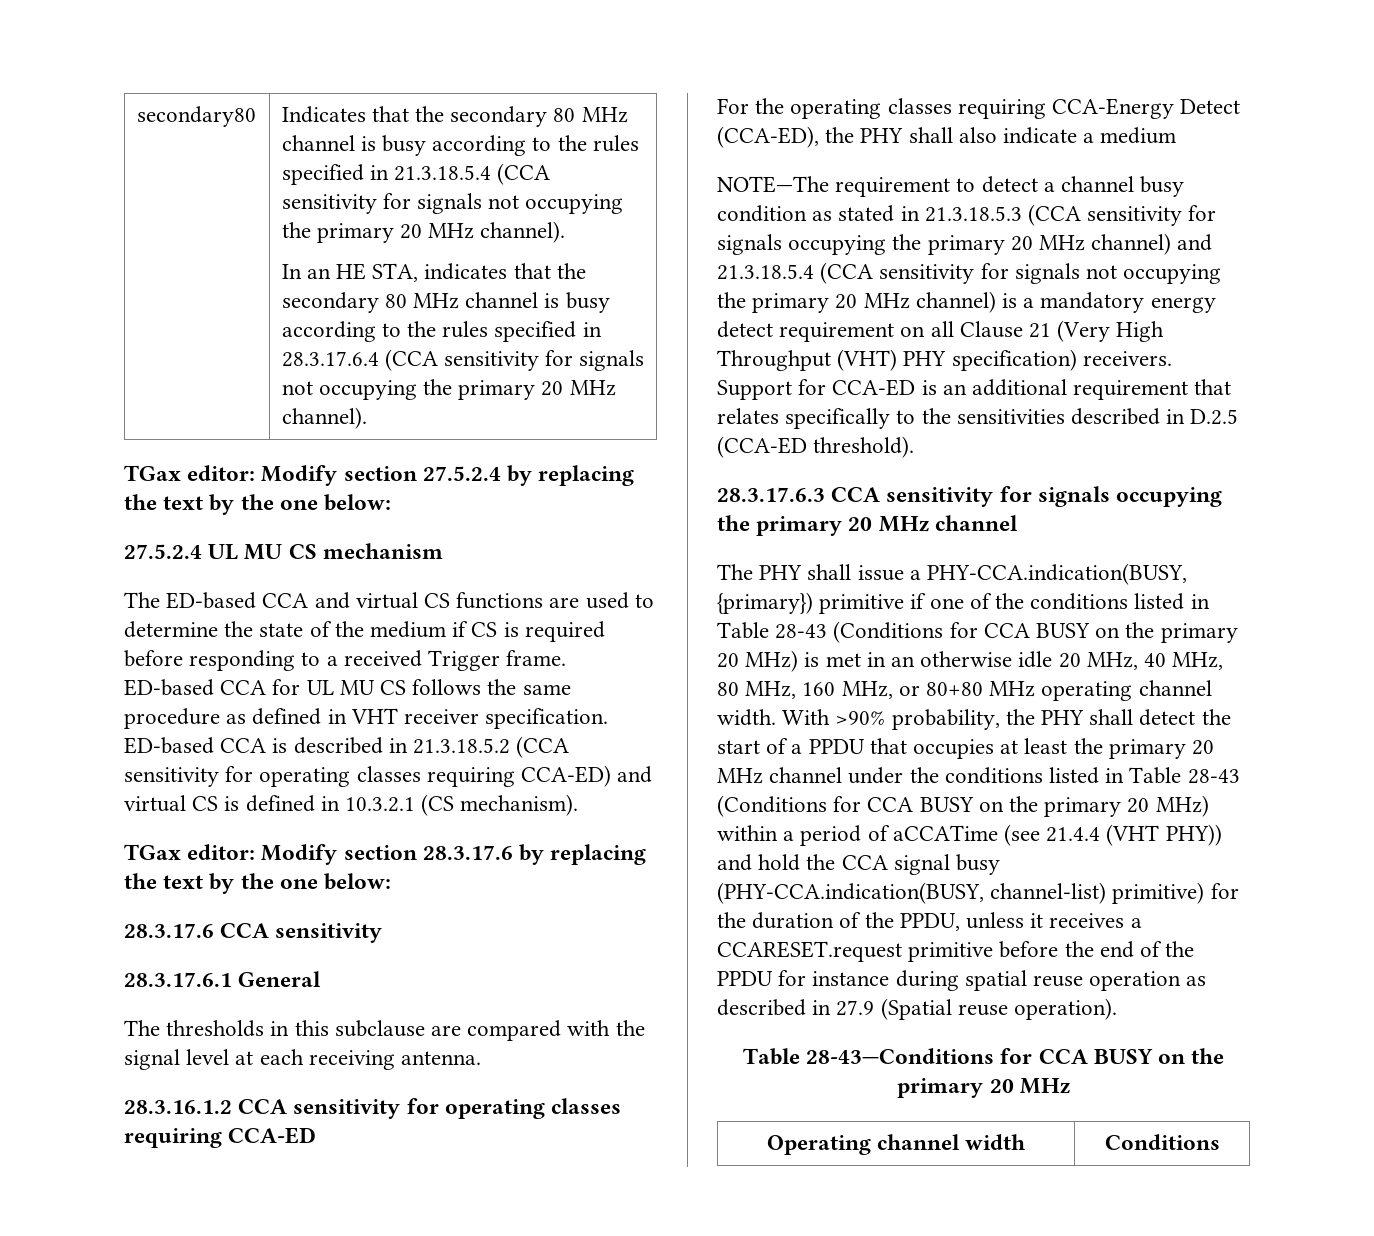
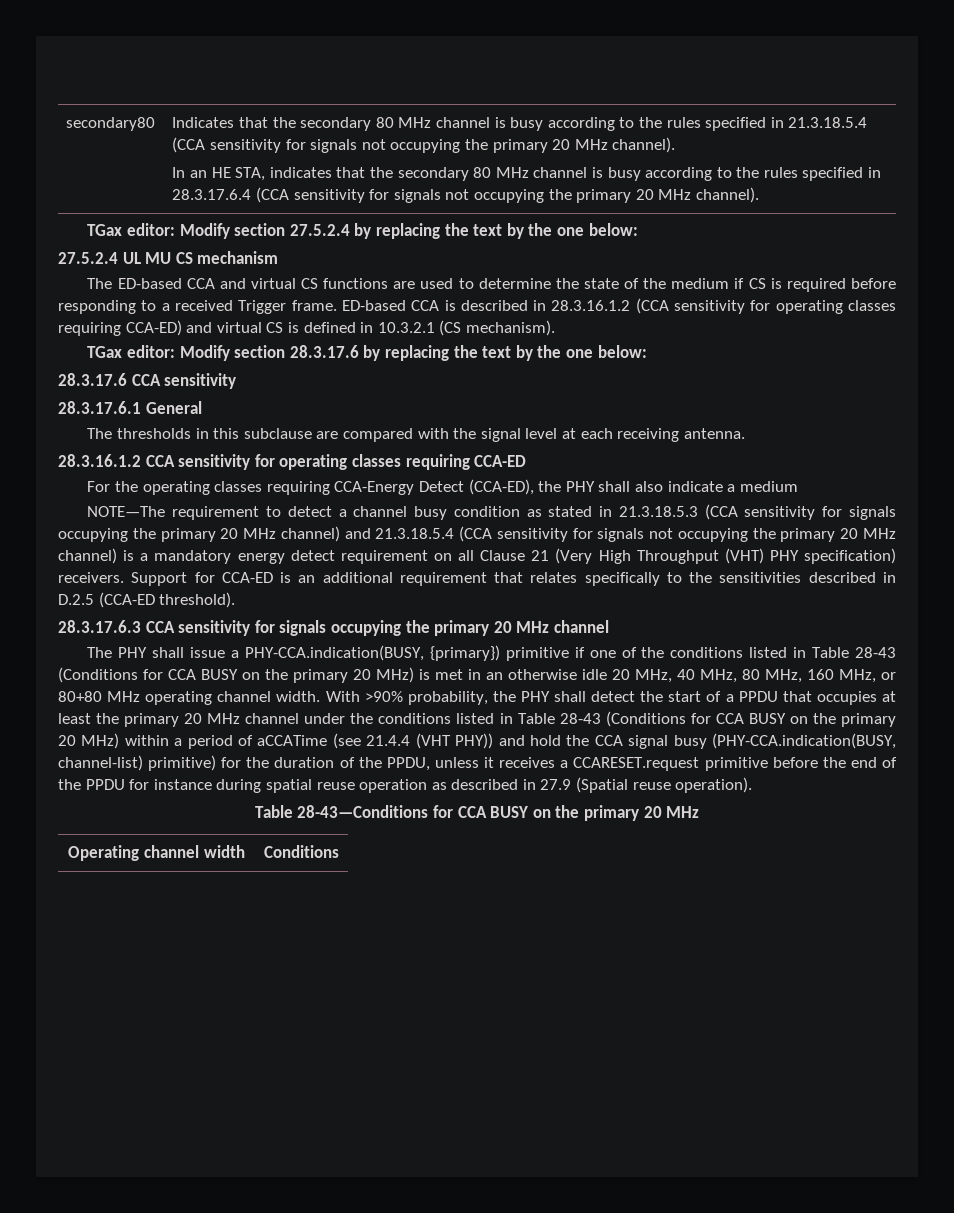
[272,679,571,695] [124,708,609,729] [124,737,267,754] for UL MU CS follows the same procedure as defined in VHT receiver specification. ED-based CCA -> (440, 305) none
[413,738,511,754] 21.3.18.5.2 -> [551,300,631,311] 28.3.16.1.2

